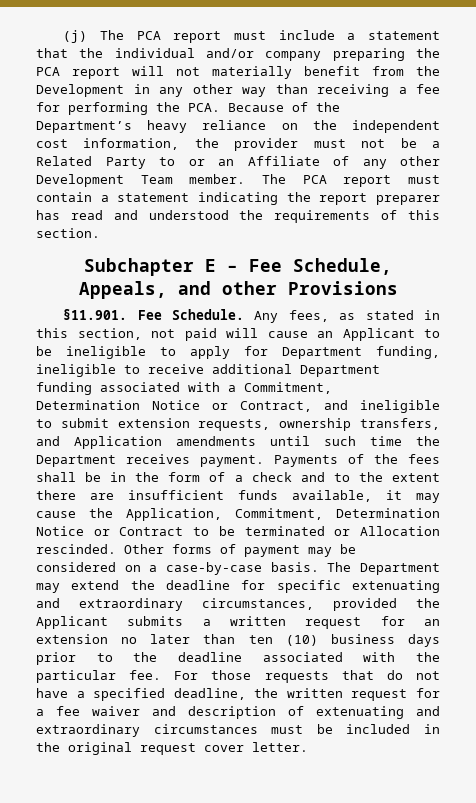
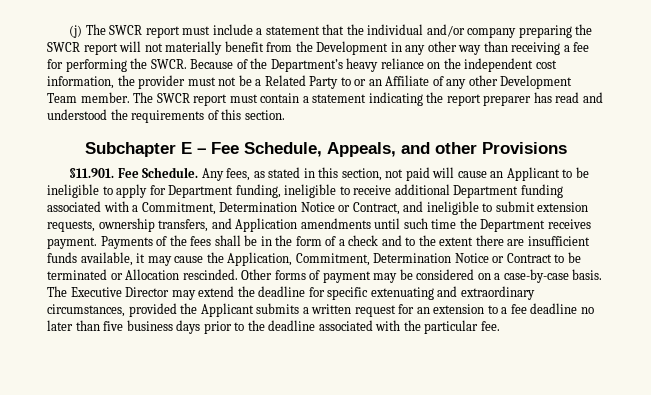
[136,31,161,40] PCA -> [109,25,143,35] SWCR
[36,67,60,76] PCA -> [47,42,80,52] SWCR
[188,103,220,112] PCA. -> [150,59,187,69] SWCR.
[302,175,327,184] PCA -> [156,93,190,103] SWCR
[360,563,440,575] Department -> [70,287,170,297] Executive Director
(108, 639) none -> [487,303,578,314] to a fee deadline
[248,635,318,646] ten (10) -> [103,321,124,331] five
[174,670,441,683] [36,688,440,701] [36,706,440,719] [36,724,441,737] [36,742,308,755] For those requests that do not have a specified deadline, the written request for a fee waiver and description of extenuating and extraordinary circumstances must be included in the original request cover letter. -> (500, 326) none

